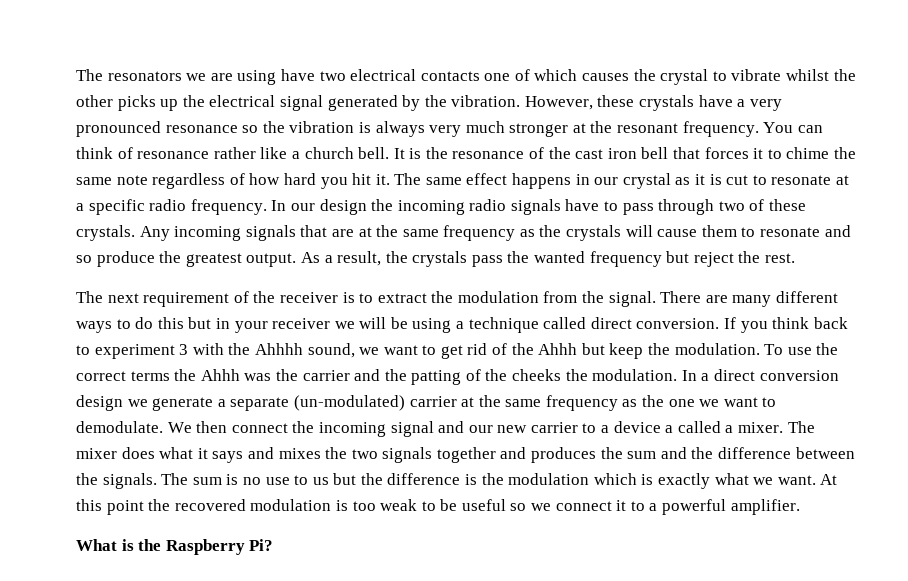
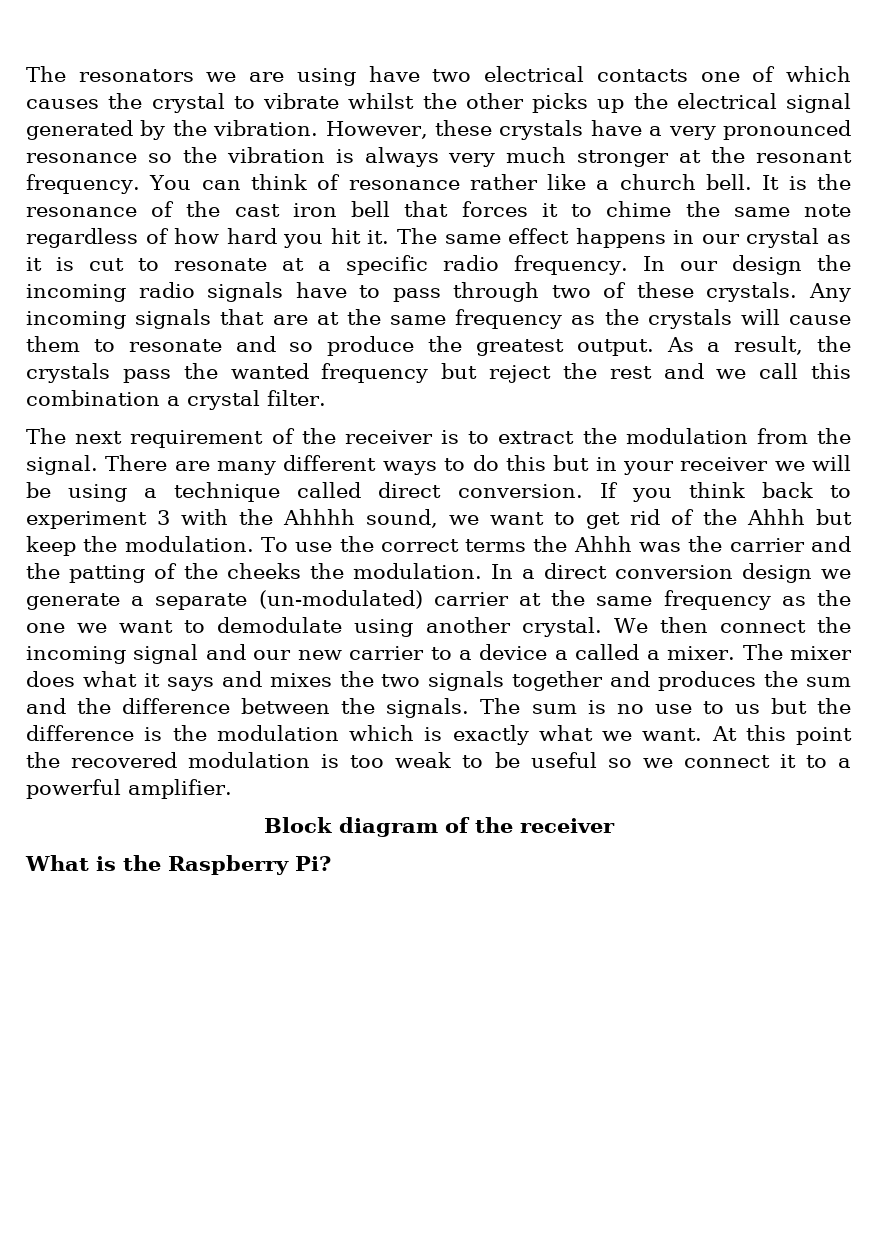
[765,253,796,263] rest. -> [609,363,852,379] [26,390,326,410] rest and we call this combination a crystal filter.
[76,421,163,433] demodulate. -> [217,617,602,637] demodulate using another crystal.
(800, 507) none -> [263,817,615,837] // Block diagram of the receiver

